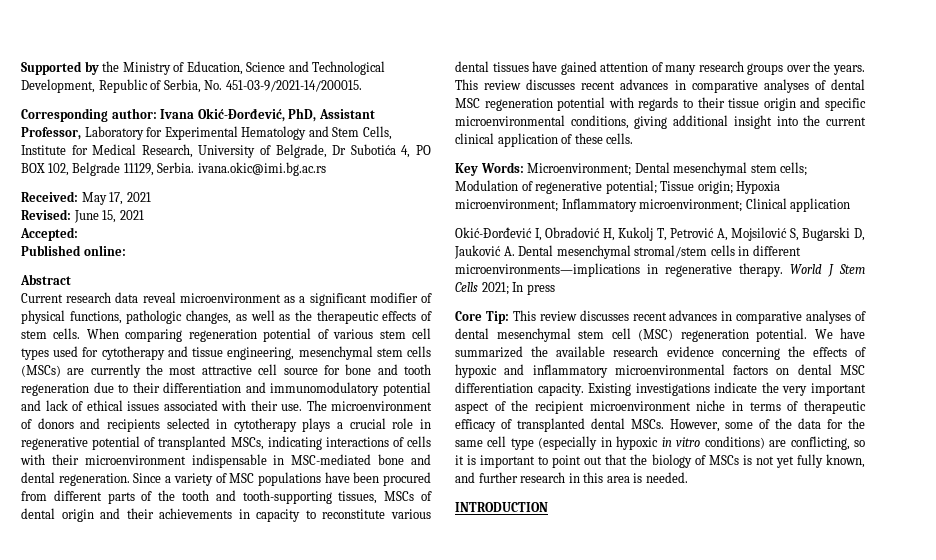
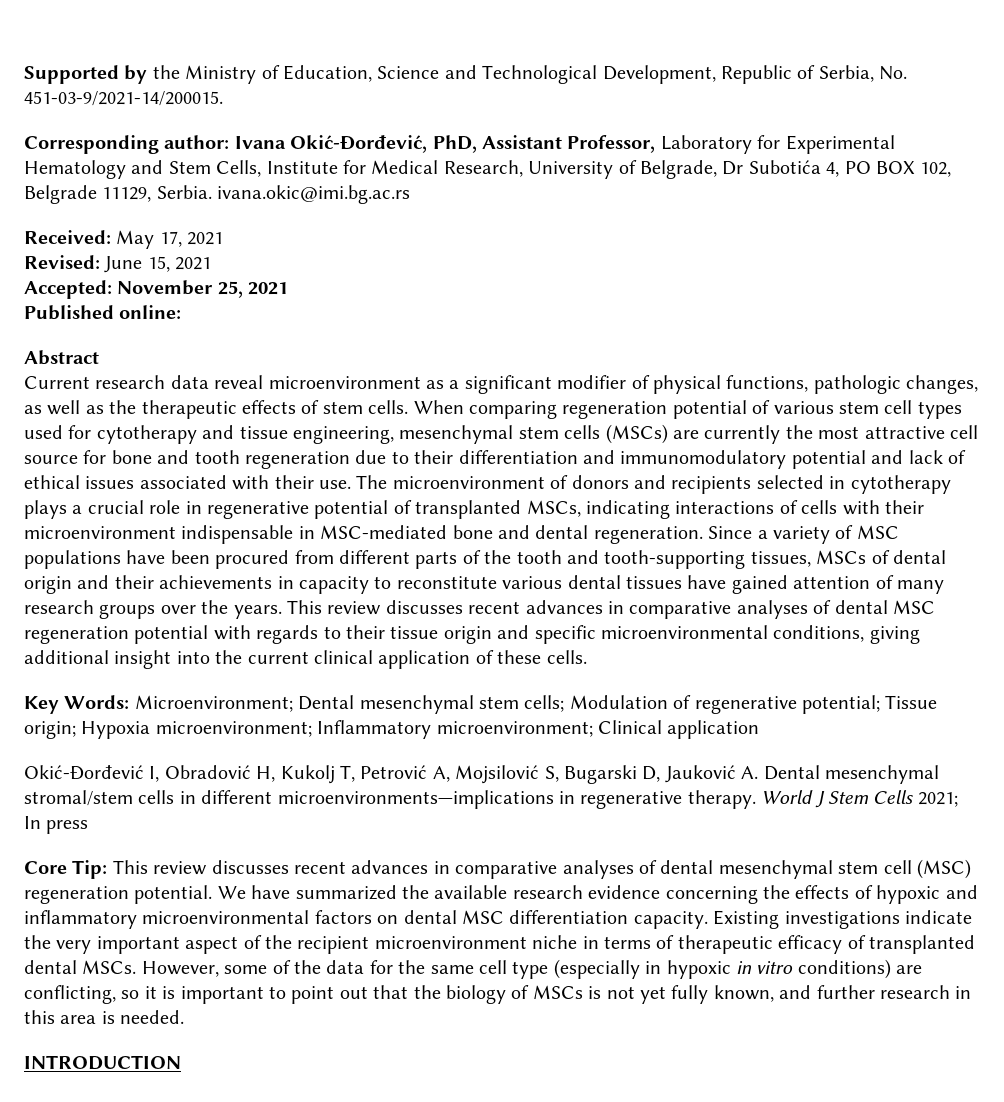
(78, 234) none -> [117,280,289,298] November 25, 2021

